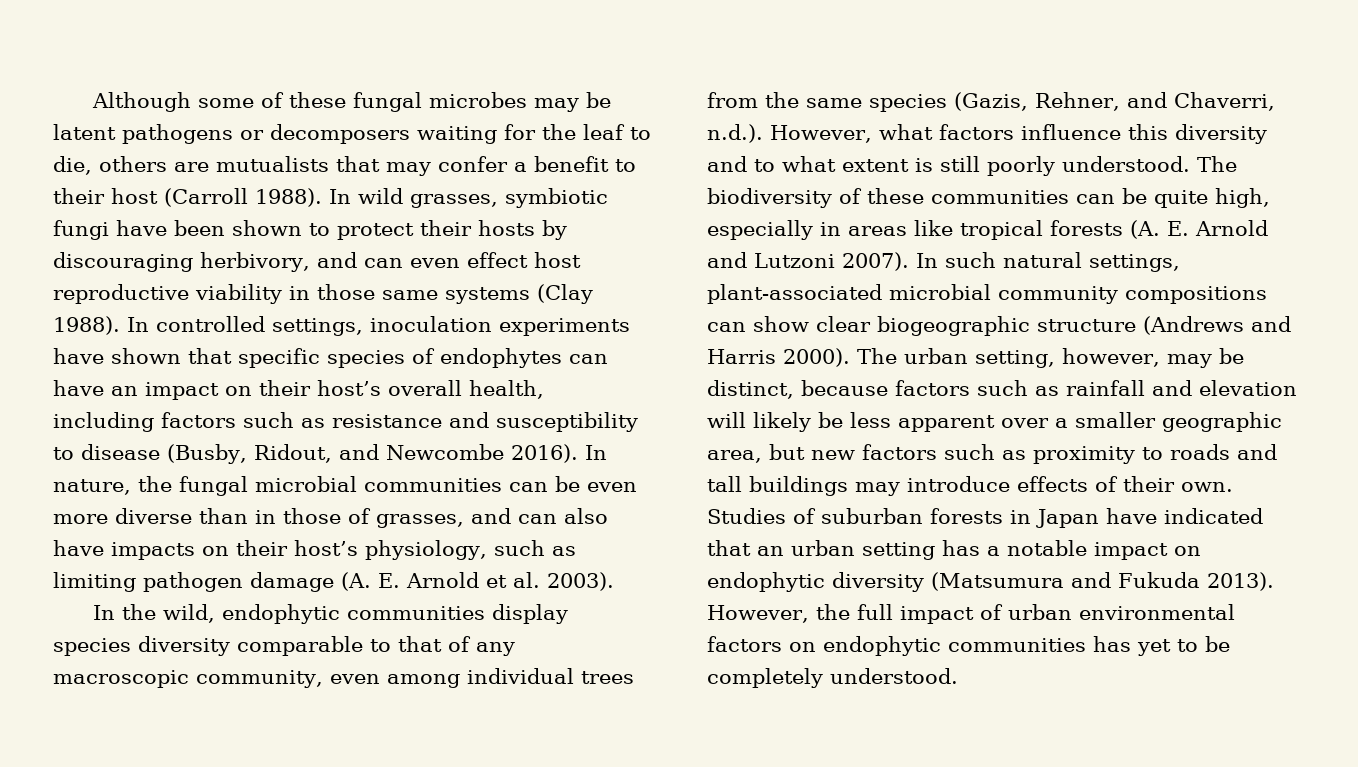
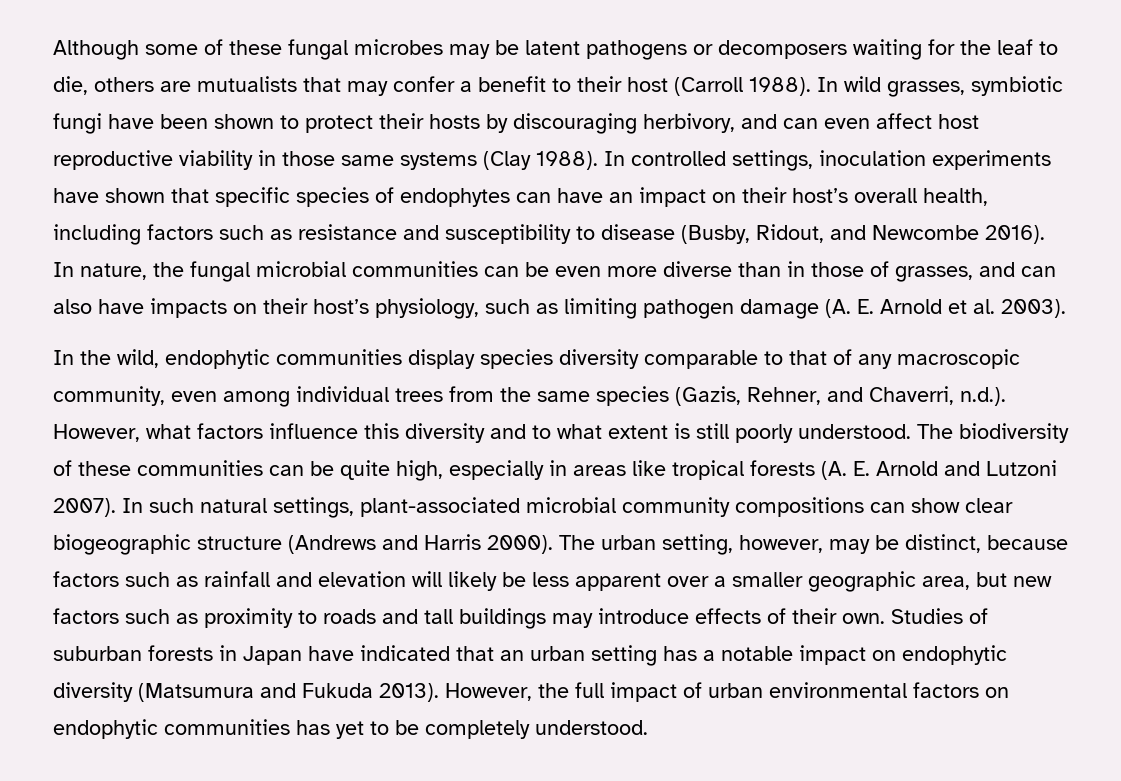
[466,252,528,268] effect -> [876,113,932,129] affect

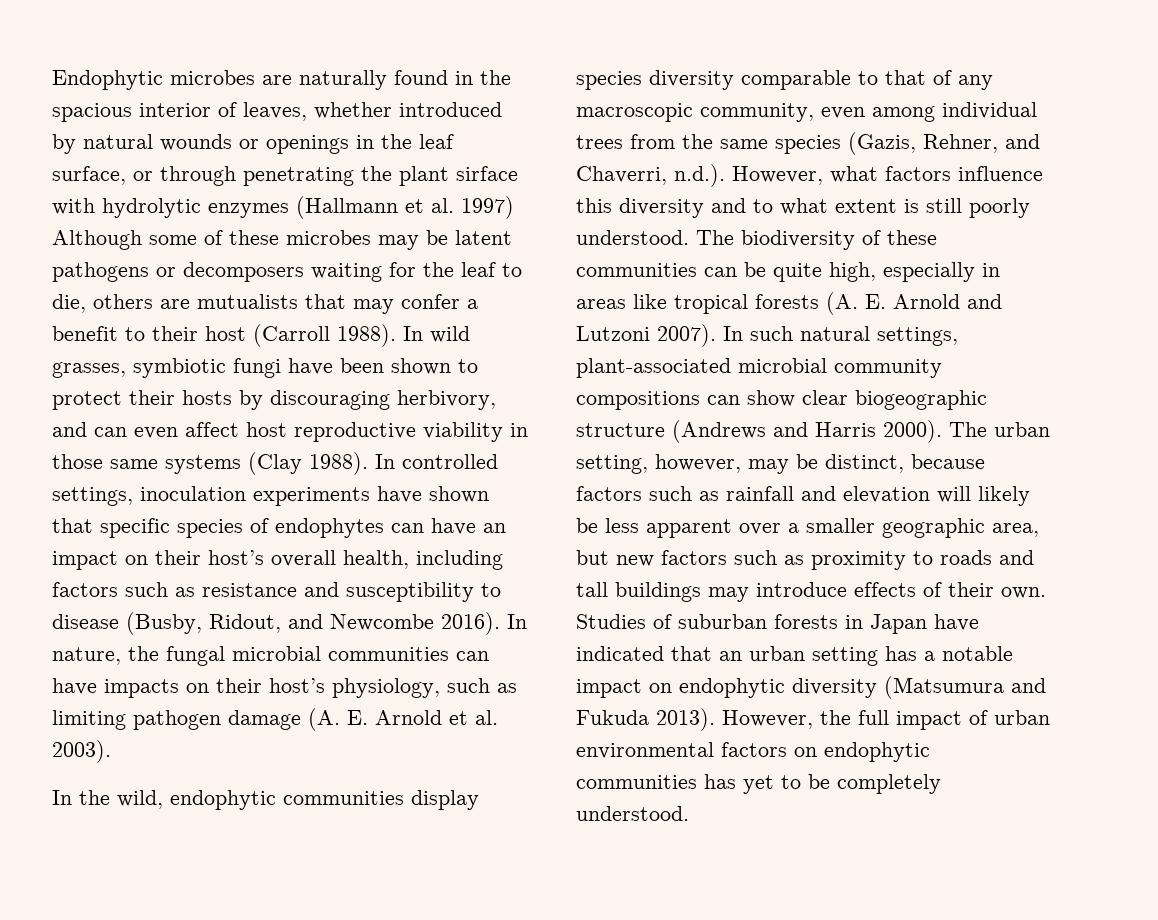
(53, 50) none -> [52,70,511,90] [52,102,502,122] [52,134,454,154] [52,166,518,186] [52,196,514,219] Endophytic microbes are naturally found in the spacious interior of leaves, whether introduced by natural wounds or openings in the leaf surface, or through penetrating the plant sirface with hydrolytic enzymes (Hallmann et al. 1997)
[288,39,348,60] fungal -> (279, 237) none
[525,261,1056,282] [53,299,92,314] be even more diverse than in those of grasses, and can also -> (489, 656) none

